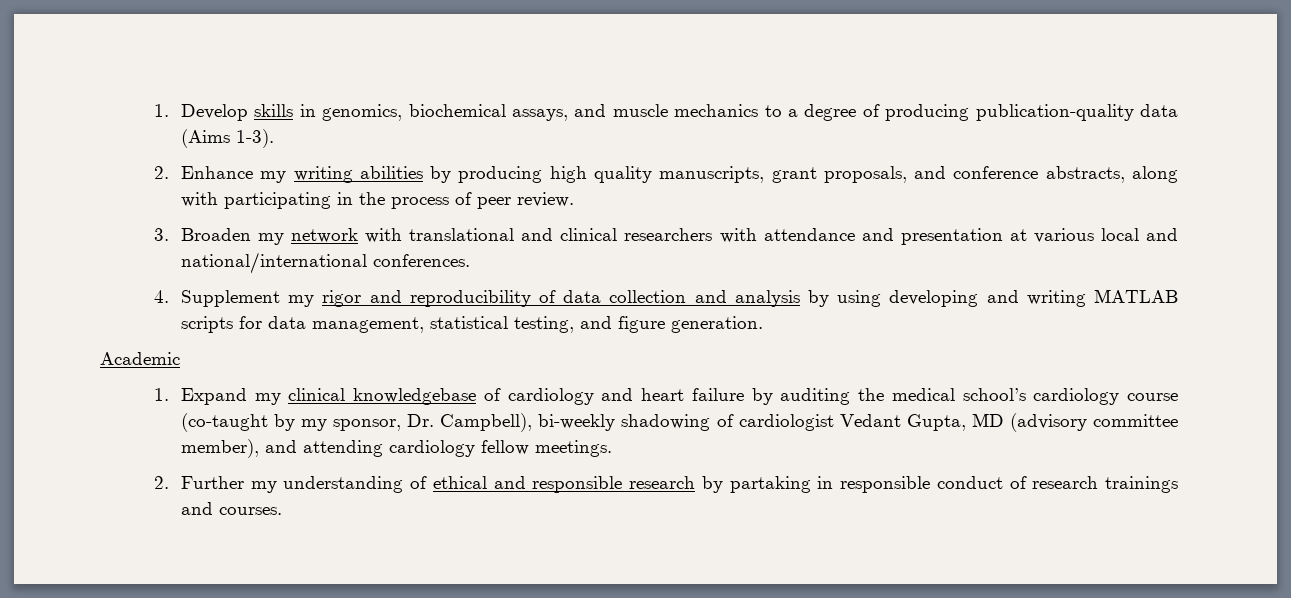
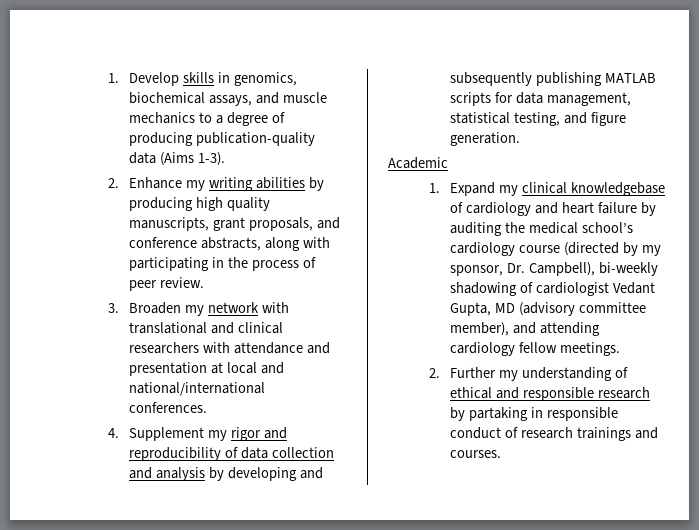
[1033,228,1094,243] various -> (224, 368) none
[837,290,882,307] using -> (224, 474) none
[1026,290,1086,307] writing -> [450,72,603,86] subsequently publishing
[180,413,268,432] (co-taught -> [563,242,619,256] (directed

